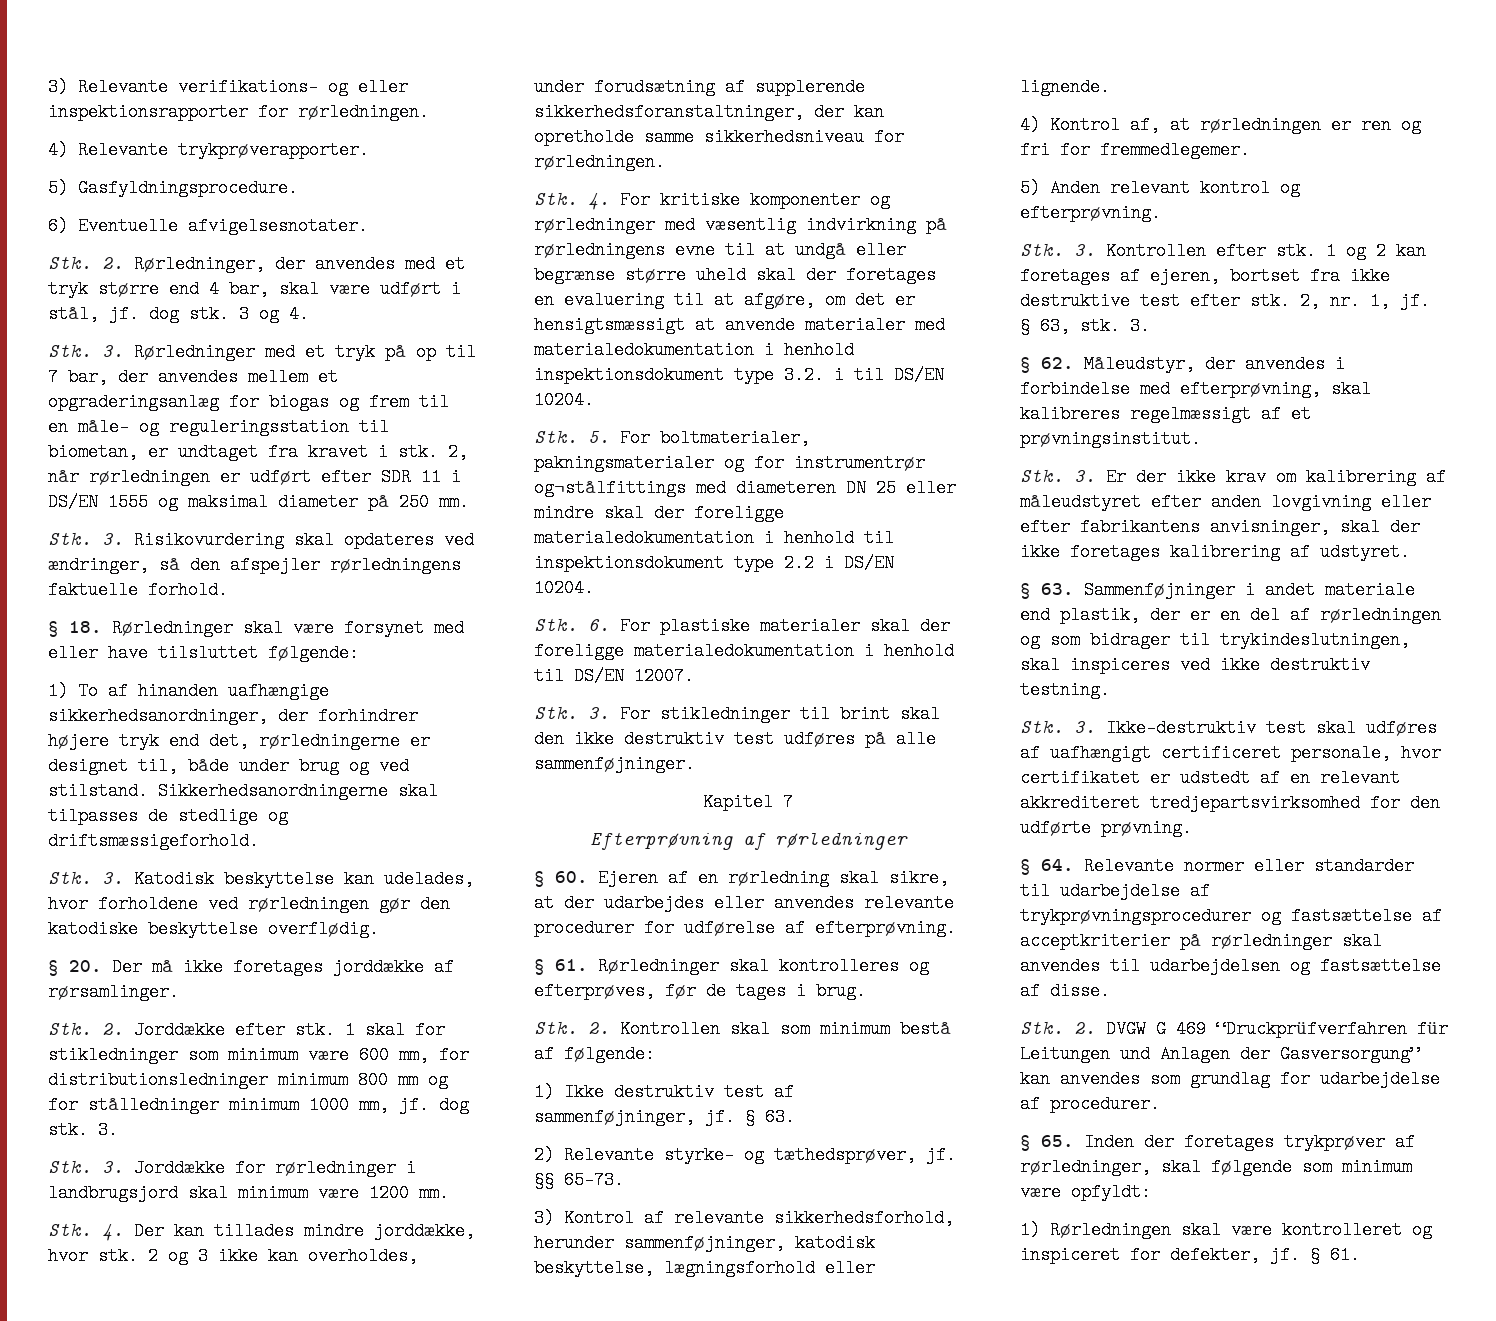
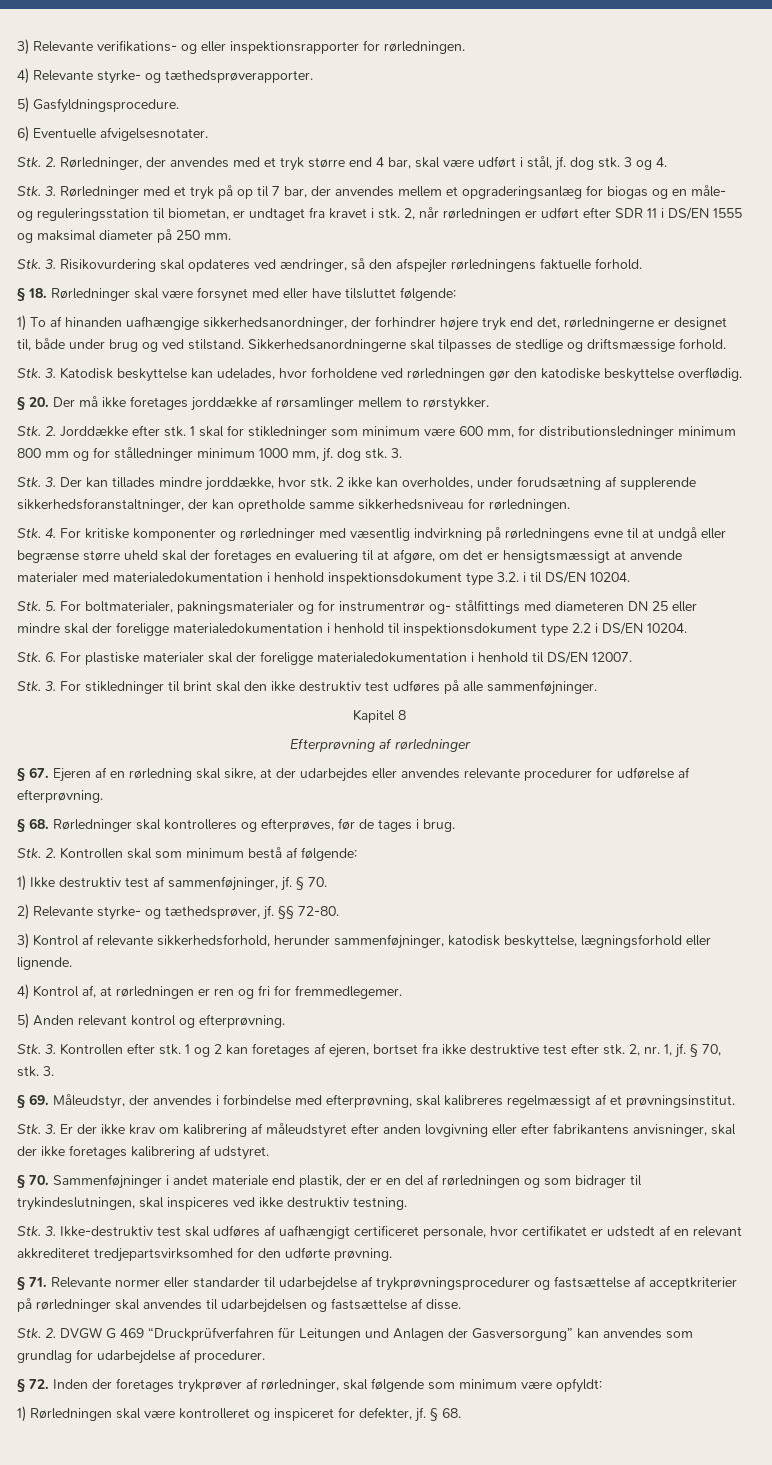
[178,141,369,159] trykprøverapporter. -> [97,70,313,84] styrke- og tæthedsprøverapporter.
[369,393,449,411] frem til -> (668, 194) none
[48,832,259,850] driftsmæssigeforhold. -> [587,338,726,352] driftsmæssige forhold.
[48,983,179,1001] rørsamlinger. -> [276,397,489,411] rørsamlinger mellem to rørstykker.
[134,1159,416,1177] [48,1184,449,1202] [48,1222,124,1242] Jorddække for rørledninger i landbrugsjord skal minimum være 1200 mm. // Stk. 4. -> (56, 482) none
[168,1247,208,1265] og 3 -> (344, 482) none
[534,479,686,497] og¬stålfittings -> [429,600,520,614] og- stålfittings
[783,793,793,811] 7 -> [398,710,406,720] 8
[555,871,588,883] 60. -> [29,767,49,778] 67.
[555,959,588,971] 61. -> [29,818,49,829] 68.
[765,1108,795,1126] 63. -> [308,877,327,887] 70.
[564,1171,624,1189] 65-73. -> [298,906,339,916] 72-80.
[1040,317,1070,335] 63, -> [702,1044,721,1056] 70,
[1041,357,1074,369] 62. -> [29,1094,49,1105] 69.
[1041,583,1074,595] 63. -> [29,1175,49,1185] 70.
[1041,859,1074,871] 64. -> [29,1277,47,1287] 71.
[1041,1135,1074,1147] 65. -> [29,1379,49,1389] 72.
[1330,1246,1360,1264] 61. -> [442,1408,461,1418] 68.

